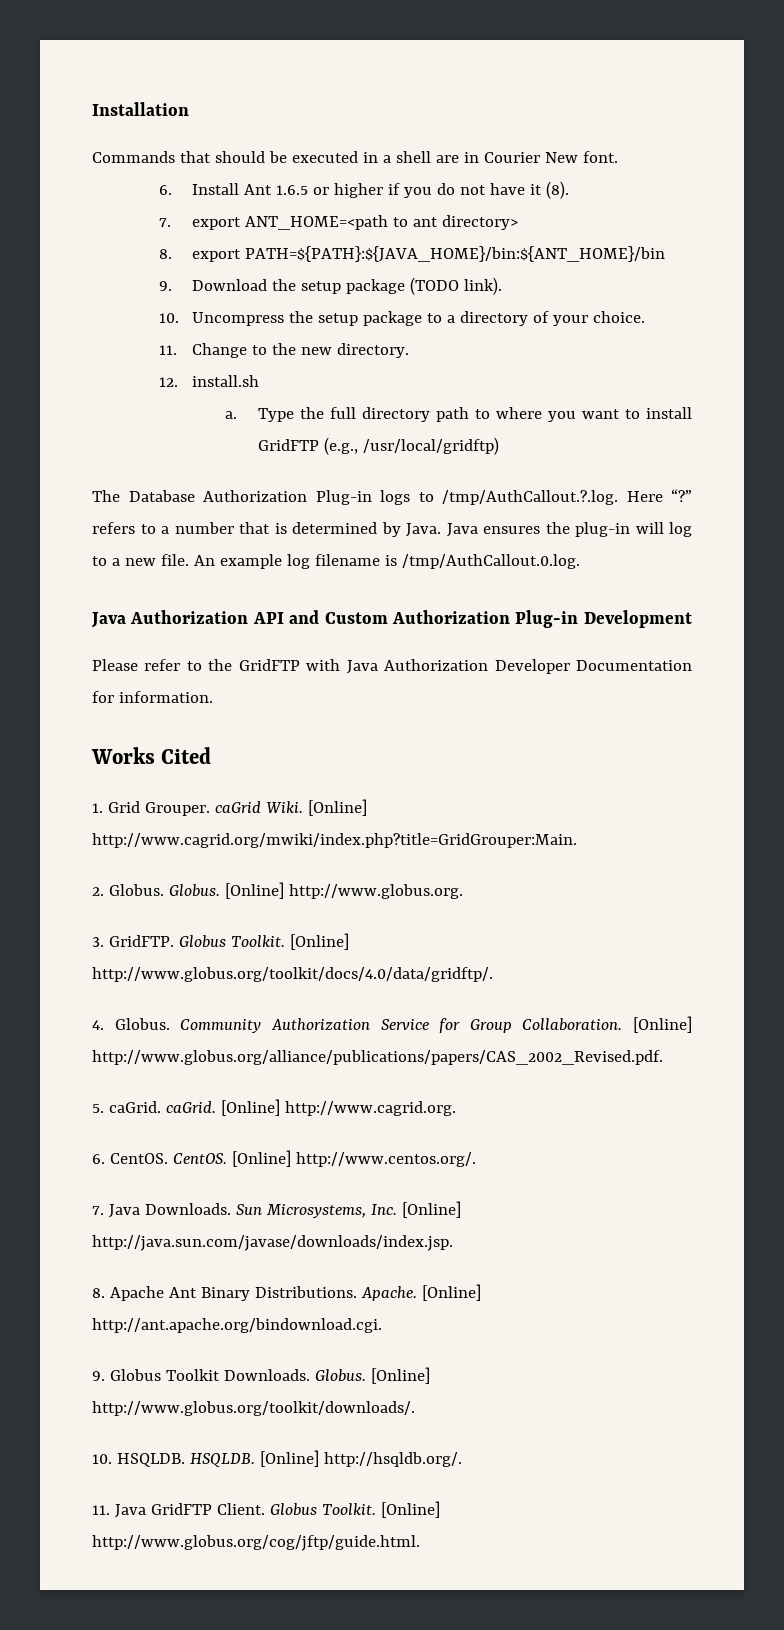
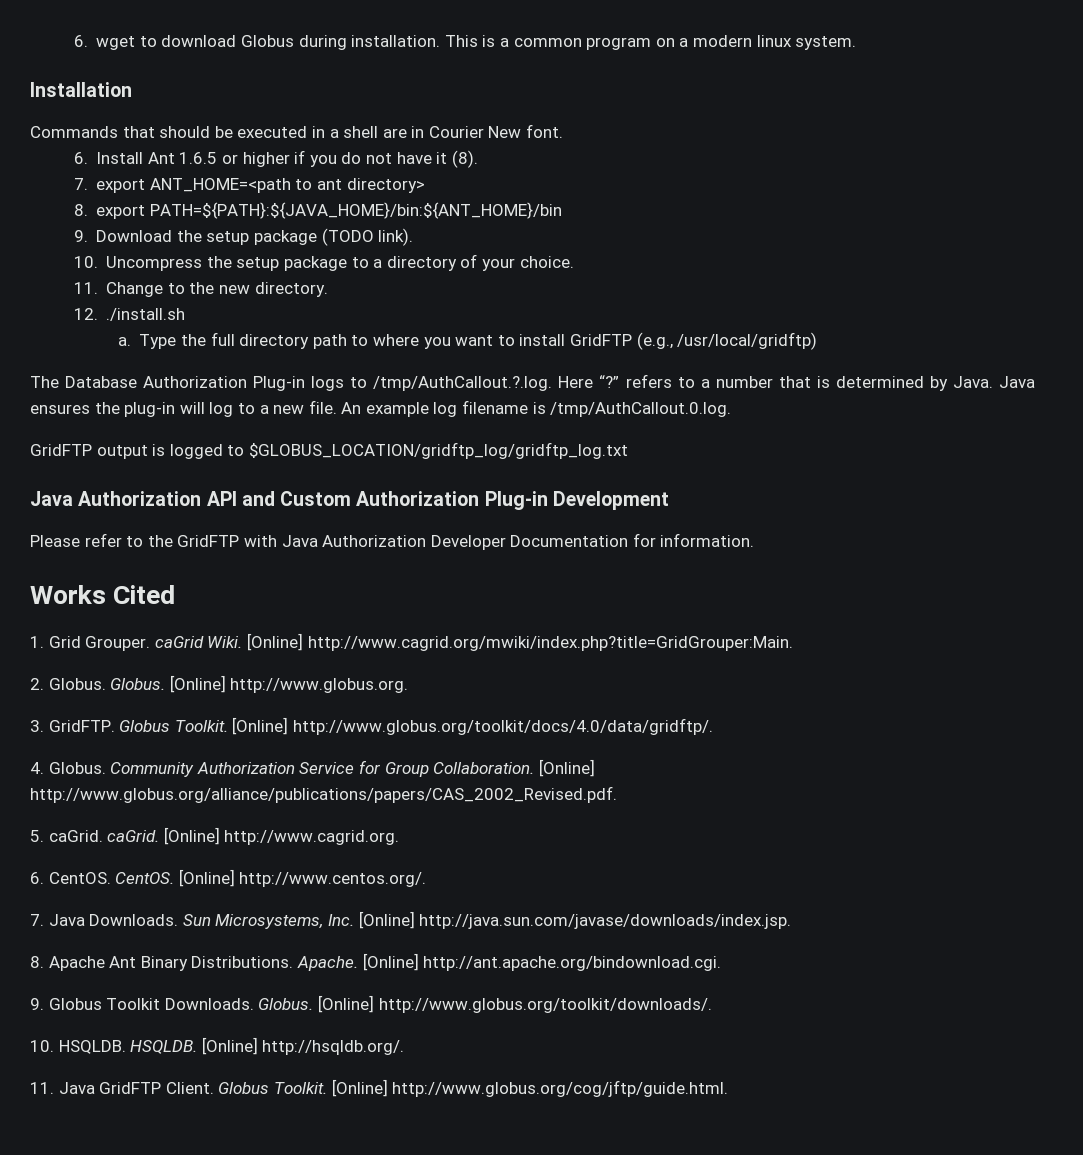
(92, 109) none -> [73,35,857,50] 6. wget to download Globus during installation. This is a common program on a modern linux system. //
[191,375,259,387] install.sh -> [106,308,186,321] ./install.sh
(580, 561) none -> [30,442,628,459] // GridFTP output is logged to $GLOBUS_LOCATION/gridftp_log/gridftp_log.txt

